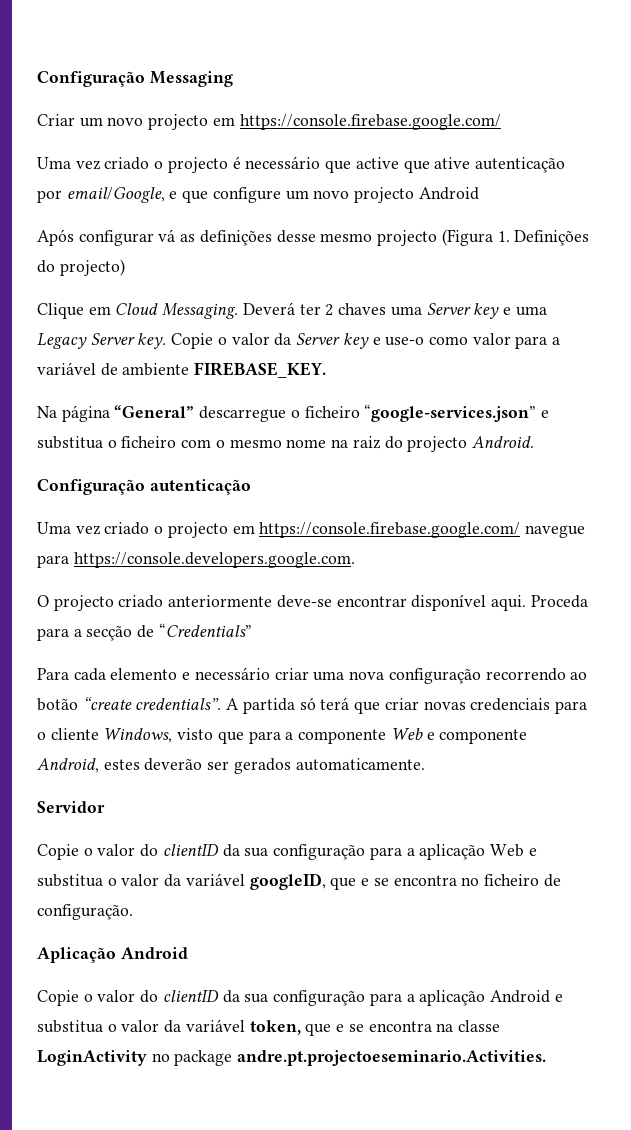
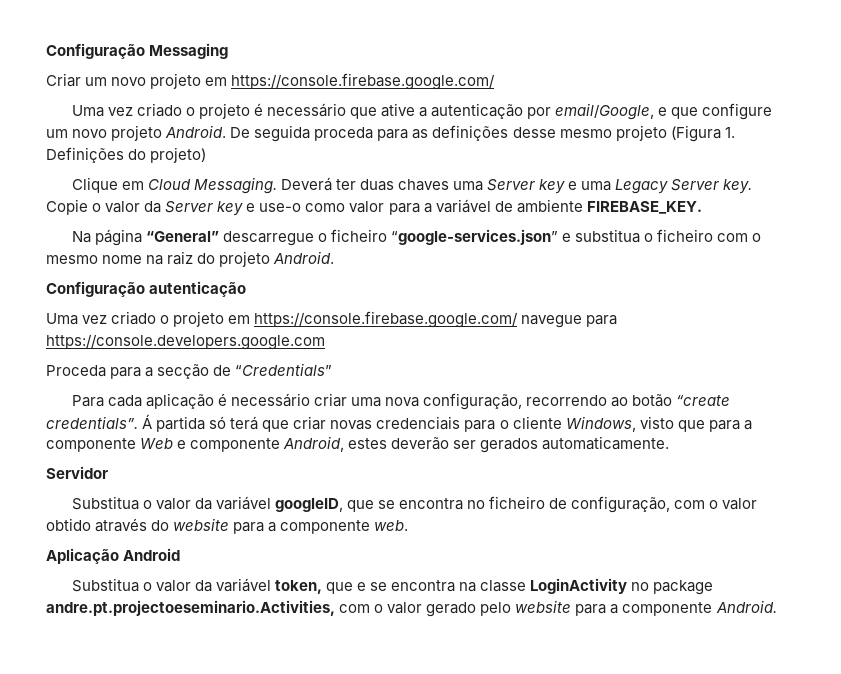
[148,114,209,130] projecto -> [150,73,202,89] projeto
[167,157,228,173] projecto -> [198,103,250,119] projeto
[355,157,471,173] active que ative -> [381,103,428,117] ative a
[354,187,479,203] [37,229,176,246] projecto Android // Após configurar vá -> [111,125,409,142] projeto Android. De seguida proceda para
[377,230,438,246] projecto -> [615,125,667,141] projeto
[59,259,125,276] projecto) -> [150,147,207,163] projeto)
[325,304,334,316] 2 -> [359,179,394,191] duas
[407,436,468,452] projecto -> [219,251,271,267] projeto
[167,522,228,538] projecto -> [173,311,225,327] projeto
[73,552,355,568] [37,594,527,611] https://console.developers.google.com. // O projecto criado anteriormente deve-se encontrar disponível aqui. -> [46,334,325,350] https://console.developers.google.com //
[110,668,191,680] elemento e -> [145,393,227,409] aplicação é
[388,668,481,684] configuração -> [423,393,523,410] configuração,
[226,698,240,710] A -> [142,414,153,429] Á
[37,844,537,860] [37,874,103,887] Copie o valor do clientID da sua configuração para a aplicação Web e substitua -> [71,496,139,510] Substitua
[361,878,370,886] e -> (374, 506) none
[37,904,133,920] [37,947,188,963] [37,990,563,1006] [37,1020,103,1033] configuração. // Aplicação Android // Copie o valor do clientID da sua configuração para a aplicação Android e substitua -> [571,496,758,513] [46,518,409,534] [46,548,181,564] [71,578,139,592] configuração, com o valor obtido através do website para a componente web. // Aplicação Android // Substitua
[237,1050,547,1066] andre.pt.projectoeseminario.Activities. -> [46,600,777,617] andre.pt.projectoeseminario.Activities, com o valor gerado pelo website para a componente Android.

